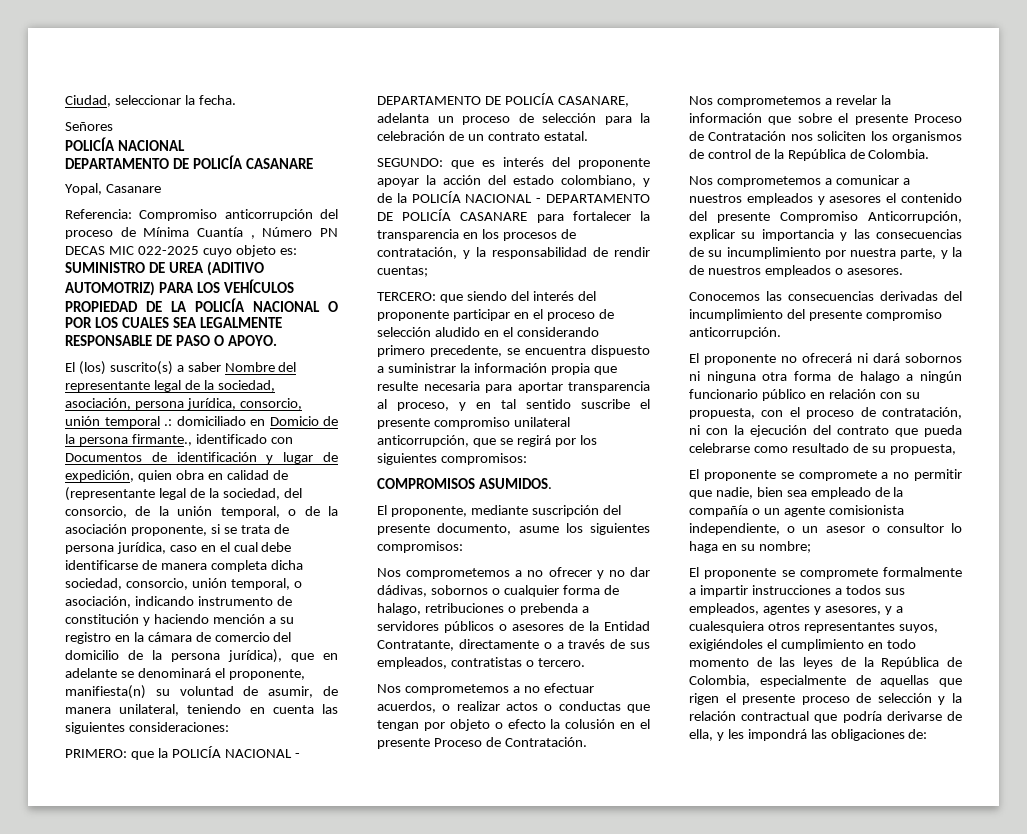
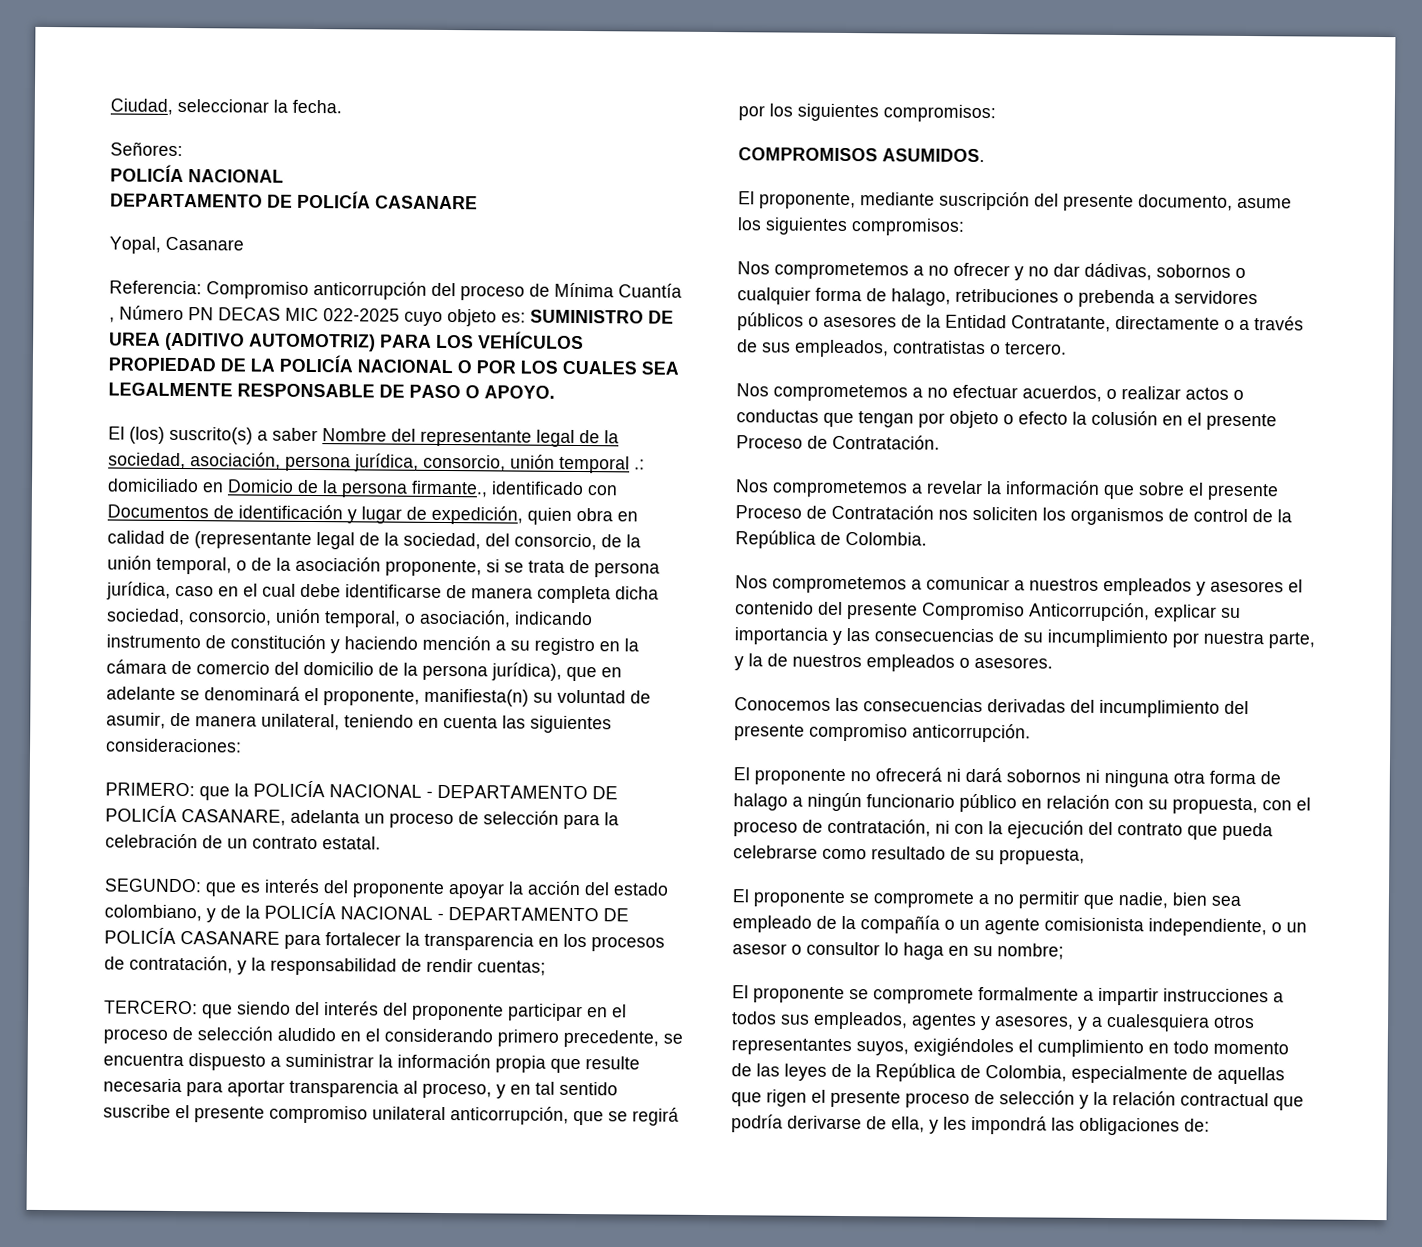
[65,122,113,131] Señores -> [110,141,183,157] Señores:

